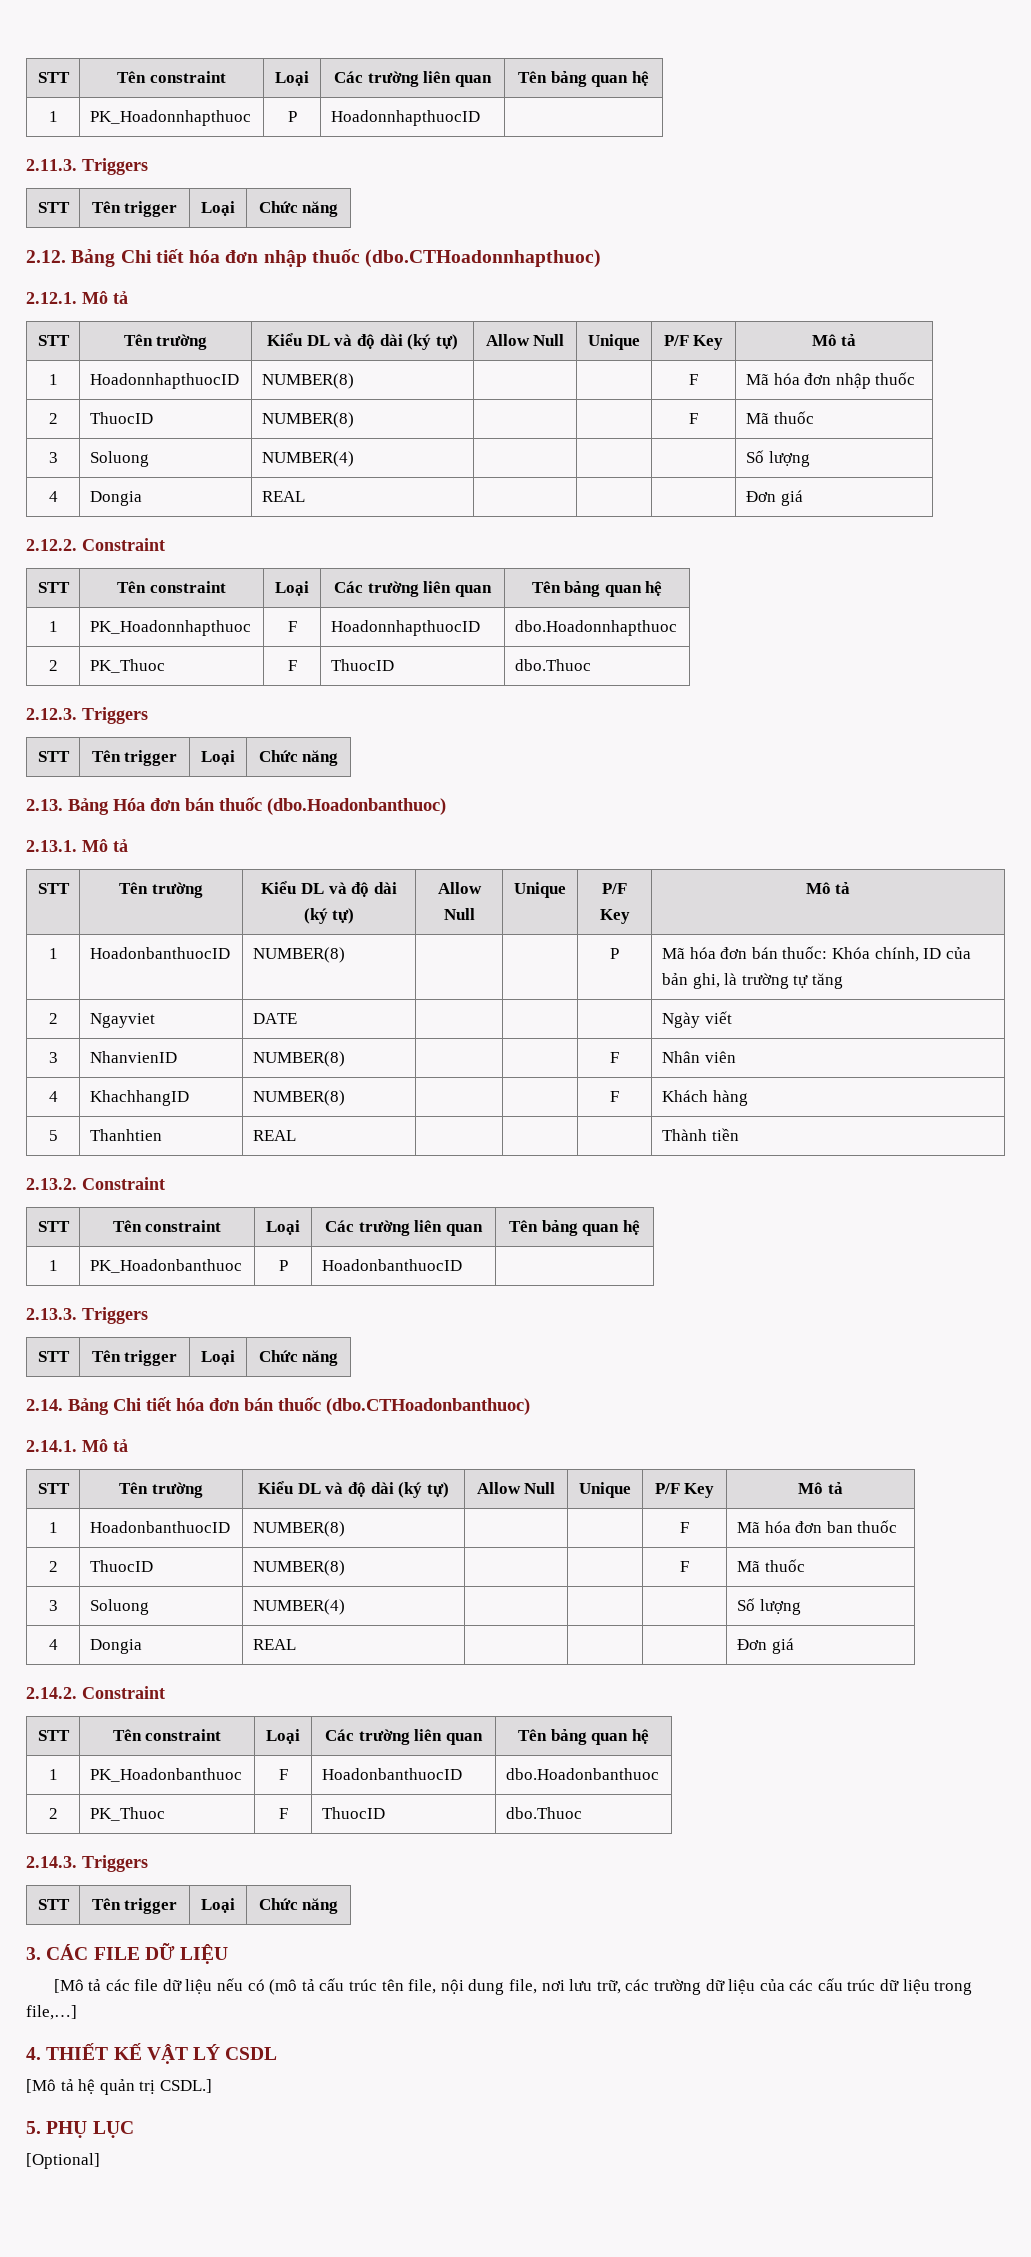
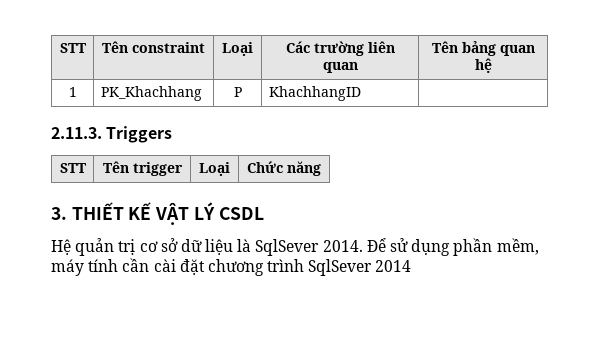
[89,110,251,126] [287,111,297,122] [330,110,480,126] PK_Hoadonnhapthuoc | P | HoadonnhapthuocID -> [100,86,202,101] [233,87,242,97] [268,86,361,101] PK_Khachhang | P | KhachhangID
[26,249,602,268] [26,291,128,304] [37,335,70,346] [123,334,208,350] [267,333,458,350] [485,334,565,346] [588,334,640,350] [663,335,724,350] [811,334,857,346] [48,374,58,385] [89,373,239,389] [261,373,354,389] [689,374,698,385] [745,372,916,389] [48,413,58,424] [89,412,153,424] [261,412,354,428] [689,413,698,424] [745,411,814,424] [48,452,58,463] [89,451,149,467] [261,451,354,467] [745,450,810,467] [48,491,58,502] [89,491,142,506] [261,491,305,502] [745,490,803,506] [26,538,165,551] [37,582,70,593] [117,581,226,593] [275,581,309,596] [334,581,492,597] [531,581,663,597] [48,621,58,632] [89,620,251,636] [287,621,297,632] [330,620,480,636] [514,620,677,636] [48,660,58,671] [89,659,165,673] [287,660,297,671] [330,659,394,671] [514,659,591,671] [26,707,148,724] [37,751,70,762] [91,750,178,766] [201,750,235,765] [258,750,339,766] [26,797,446,815] [26,839,128,852] [37,883,70,894] [119,882,203,898] [261,881,397,897] [303,908,355,924] [437,882,482,894] [443,908,475,920] [514,882,566,898] [602,883,627,894] [599,909,630,924] [805,882,851,894] [48,948,58,959] [89,947,230,959] [252,947,345,963] [610,948,619,959] [661,946,971,962] [661,973,843,989] [48,1013,58,1024] [89,1013,155,1028] [252,1013,297,1024] [661,1011,732,1028] [48,1052,58,1063] [89,1051,177,1063] [252,1051,345,1067] [610,1052,619,1063] [661,1051,736,1063] [48,1091,58,1102] [89,1090,189,1106] [252,1090,345,1106] [610,1091,619,1102] [661,1090,748,1106] [48,1130,58,1141] [89,1129,162,1141] [252,1130,296,1141] [661,1128,739,1141] [26,1177,165,1190] [37,1221,70,1232] [112,1220,222,1232] [266,1220,300,1235] [325,1220,483,1236] [509,1220,640,1236] [48,1260,58,1271] [89,1259,242,1273] [278,1260,288,1271] [321,1259,462,1271] [26,1307,148,1324] [37,1351,70,1362] [91,1350,178,1366] [201,1350,235,1365] [258,1350,339,1366] [26,1397,530,1415] [26,1439,128,1452] [37,1483,70,1494] [119,1482,203,1498] [258,1481,449,1498] [476,1482,556,1494] [579,1482,631,1498] [654,1483,715,1498] [798,1482,843,1494] [48,1522,58,1533] [89,1521,230,1533] [252,1521,345,1537] [680,1522,689,1533] [736,1520,898,1533] [48,1561,58,1572] [89,1560,153,1572] [252,1560,345,1576] [680,1561,689,1572] [736,1559,805,1572] [48,1600,58,1611] [89,1599,149,1615] [252,1599,345,1615] [736,1598,801,1615] [48,1639,58,1650] [89,1639,142,1654] [252,1639,296,1650] [736,1638,794,1654] [26,1686,165,1699] [37,1730,70,1741] [112,1729,222,1741] [266,1729,300,1744] [325,1729,483,1745] [518,1729,649,1745] [48,1769,58,1780] [89,1768,242,1782] [278,1769,288,1780] [321,1768,462,1780] [505,1768,659,1780] [48,1808,58,1819] [89,1807,165,1821] [278,1808,288,1819] [321,1807,385,1819] [505,1807,582,1819] [26,1855,148,1872] [37,1899,70,1910] [91,1898,178,1914] [201,1898,235,1913] [258,1898,339,1914] [26,1943,229,1964] [53,1978,973,1995] [26,2005,77,2020] [26,2047,41,2060] 2.12. Bảng Chi tiết hóa đơn nhập thuốc (dbo.CTHoadonnhapthuoc) // 2.12.1. Mô tả // STT | Tên trường | Kiểu DL và độ dài (ký tự) | Allow Null | Unique | P/F Key | Mô tả // 1 | HoadonnhapthuocID | NUMBER(8) | | | F | Mã hóa đơn nhập thuốc // 2 | ThuocID | NUMBER(8) | | | F | Mã thuốc // 3 | Soluong | NUMBER(4) | | | | Số lượng // 4 | Dongia | REAL | | | | Đơn giá // 2.12.2. Constraint // STT | Tên constraint | Loại | Các trường liên quan | Tên bảng quan hệ // 1 | PK_Hoadonnhapthuoc | F | HoadonnhapthuocID | dbo.Hoadonnhapthuoc // 2 | PK_Thuoc | F | ThuocID | dbo.Thuoc // 2.12.3. Triggers // STT | Tên trigger | Loại | Chức năng // 2.13. Bảng Hóa đơn bán thuốc (dbo.Hoadonbanthuoc) // 2.13.1. Mô tả // STT | Tên trường | Kiểu DL và độ dài (ký tự) | Allow Null | Unique | P/F Key | Mô tả // 1 | HoadonbanthuocID | NUMBER(8) | | | P | Mã hóa đơn bán thuốc: Khóa chính, ID của bản ghi, là trường tự tăng // 2 | Ngayviet | DATE | | | | Ngày viết // 3 | NhanvienID | NUMBER(8) | | | F | Nhân viên // 4 | KhachhangID | NUMBER(8) | | | F | Khách hàng // 5 | Thanhtien | REAL | | | | Thành tiền // 2.13.2. Constraint // STT | Tên constraint | Loại | Các trường liên quan | Tên bảng quan hệ // 1 | PK_Hoadonbanthuoc | P | HoadonbanthuocID | // 2.13.3. Triggers // STT | Tên trigger | Loại | Chức năng // 2.14. Bảng Chi tiết hóa đơn bán thuốc (dbo.CTHoadonbanthuoc) // 2.14.1. Mô tả // STT | Tên trường | Kiểu DL và độ dài (ký tự) | Allow Null | Unique | P/F Key | Mô tả // 1 | HoadonbanthuocID | NUMBER(8) | | | F | Mã hóa đơn ban thuốc // 2 | ThuocID | NUMBER(8) | | | F | Mã thuốc // 3 | Soluong | NUMBER(4) | | | | Số lượng // 4 | Dongia | REAL | | | | Đơn giá // 2.14.2. Constraint // STT | Tên constraint | Loại | Các trường liên quan | Tên bảng quan hệ // 1 | PK_Hoadonbanthuoc | F | HoadonbanthuocID | dbo.Hoadonbanthuoc // 2 | PK_Thuoc | F | ThuocID | dbo.Thuoc // 2.14.3. Triggers // STT | Tên trigger | Loại | Chức năng // 3. CÁC FILE DỮ LIỆU // [Mô tả các file dữ liệu nếu có (mô tả cấu trúc tên file, nội dung file, nơi lưu trữ, các trường dữ liệu của các cấu trúc dữ liệu trong file,…] // 4. -> [51,207,67,220] 3.
[26,2079,212,2095] [26,2121,134,2138] [26,2153,100,2169] [Mô tả hệ quản trị CSDL.] // 5. PHỤ LỤC // [Optional] -> [51,238,539,256] [51,258,412,276] Hệ quản trị cơ sở dữ liệu là SqlSever 2014. Để sử dụng phần mềm, máy tính cần cài đặt chương trình SqlSever 2014

